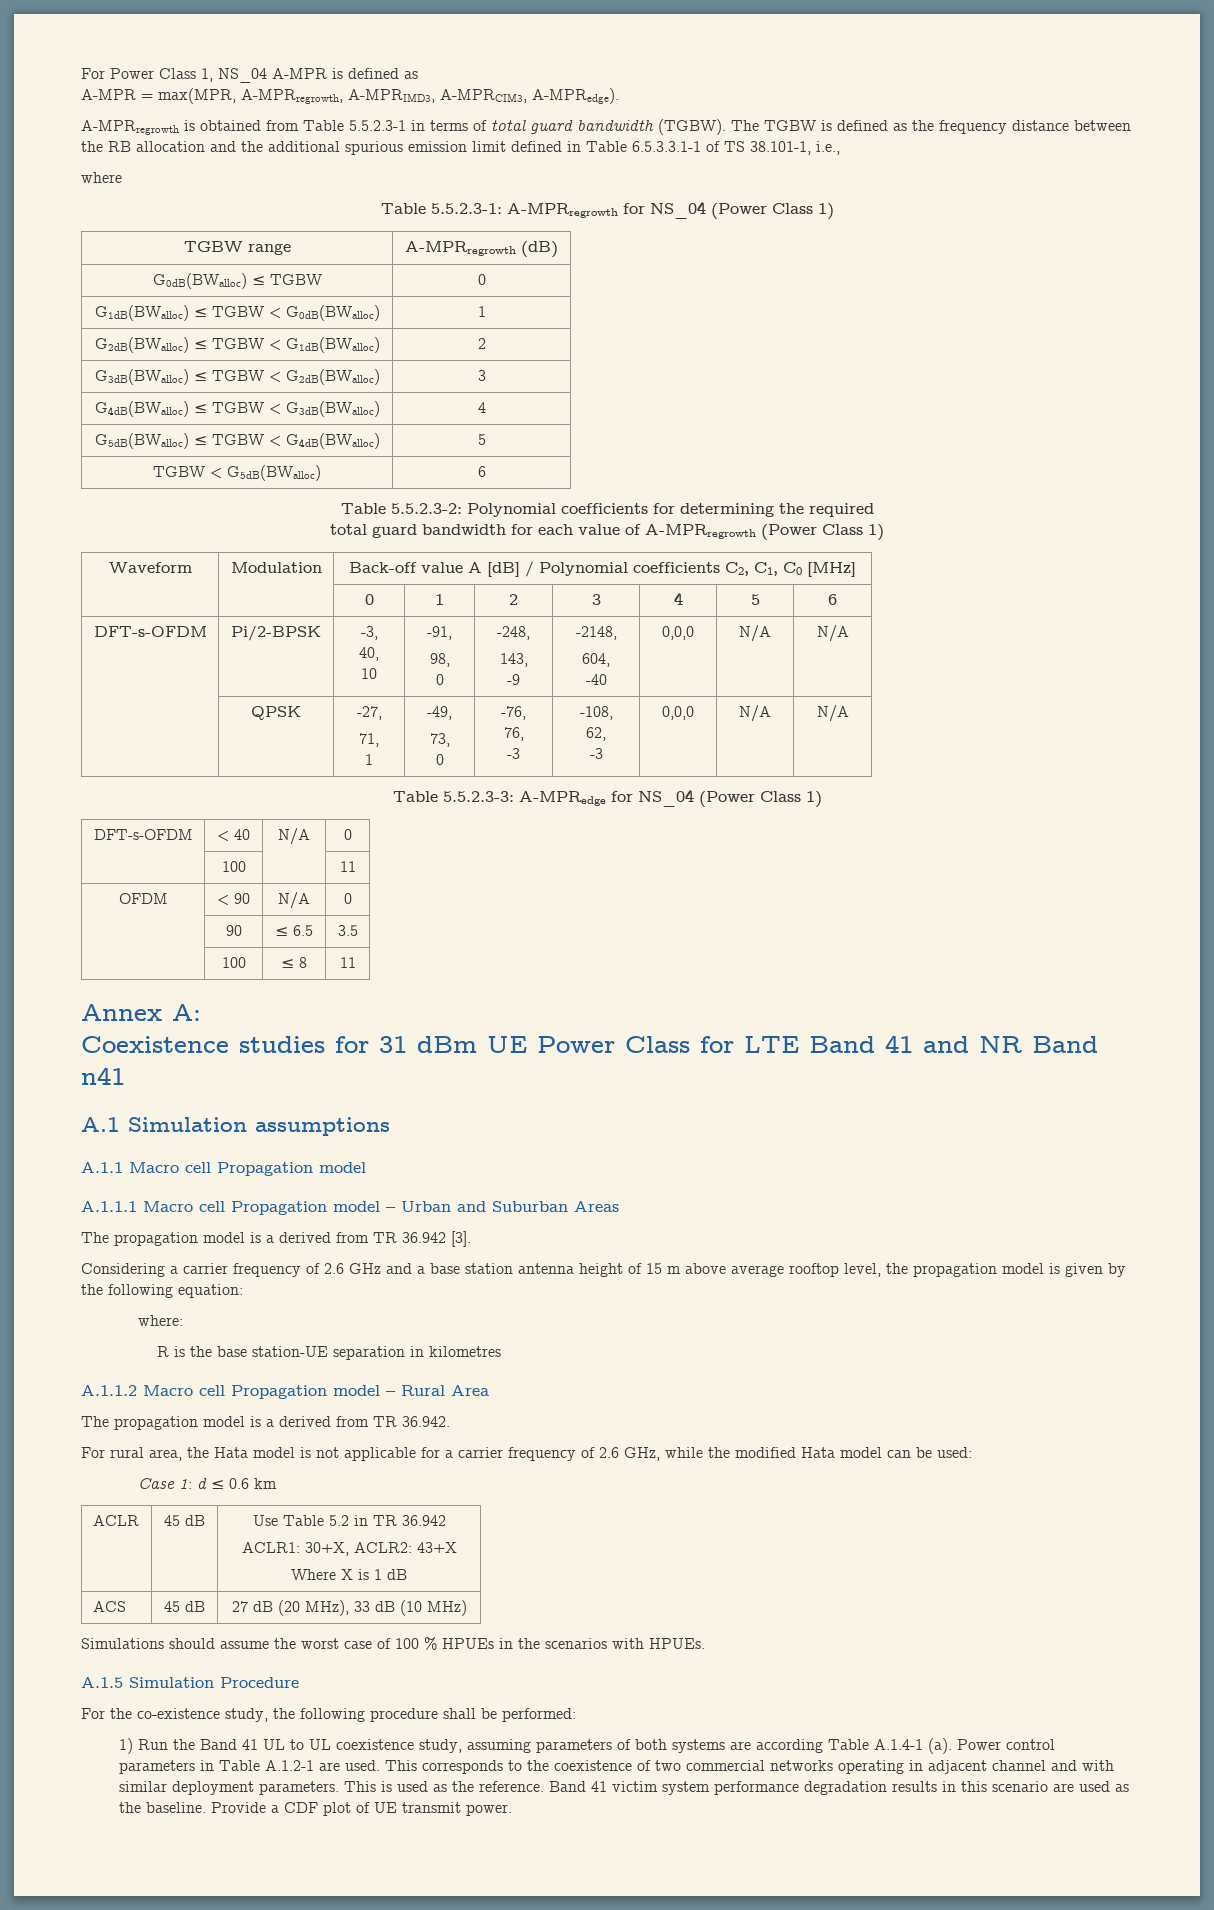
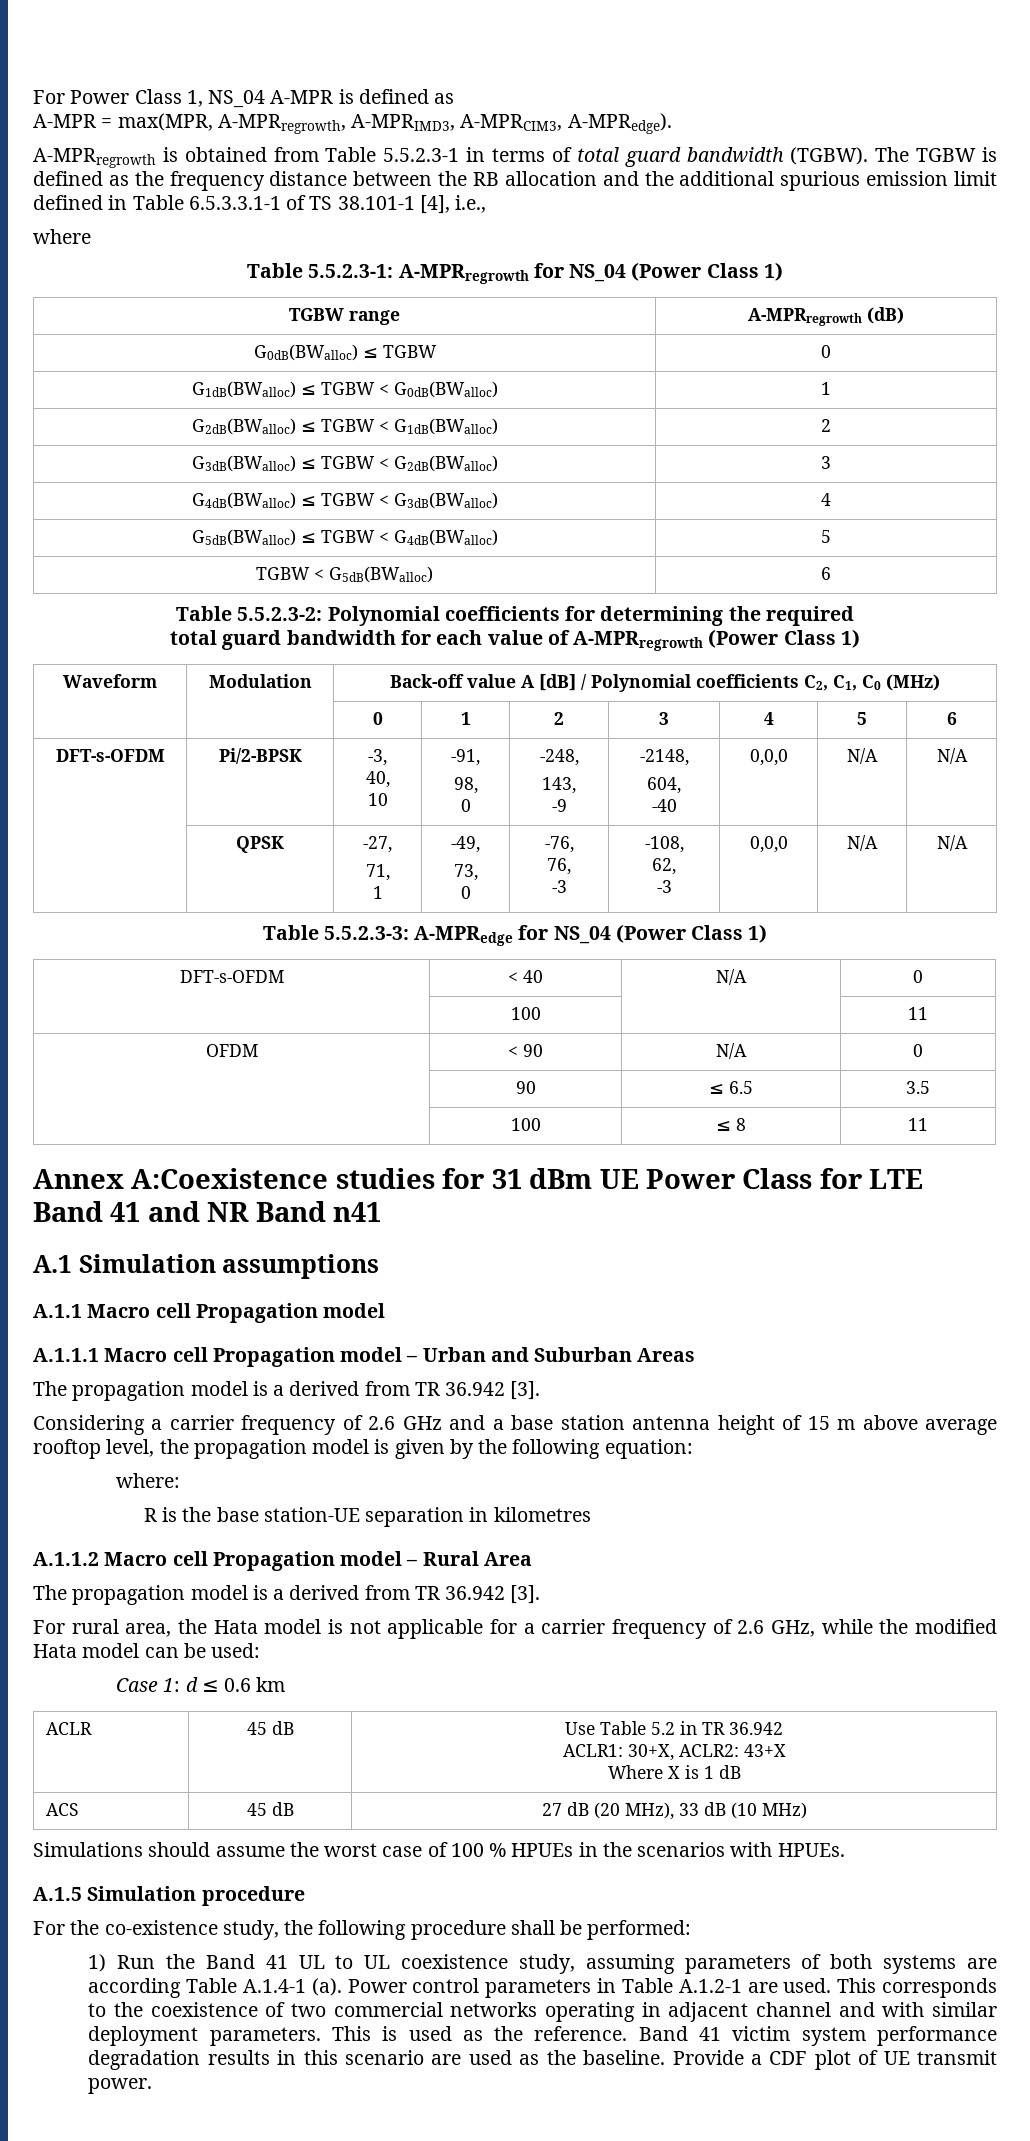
[750,141,811,155] 38.101-1, -> [337,195,450,214] 38.101-1 [4],
[807,562,856,577] [MHz] -> [886,674,940,691] (MHz)
[172,1004,201,1021] [81,1036,229,1053] A: // Coexistence -> [131,1168,329,1189] A:Coexistence
[402,1416,450,1427] 36.942. -> [445,1585,541,1604] 36.942 [3].
[220,1677,299,1688] Procedure -> [201,1886,305,1906] procedure

